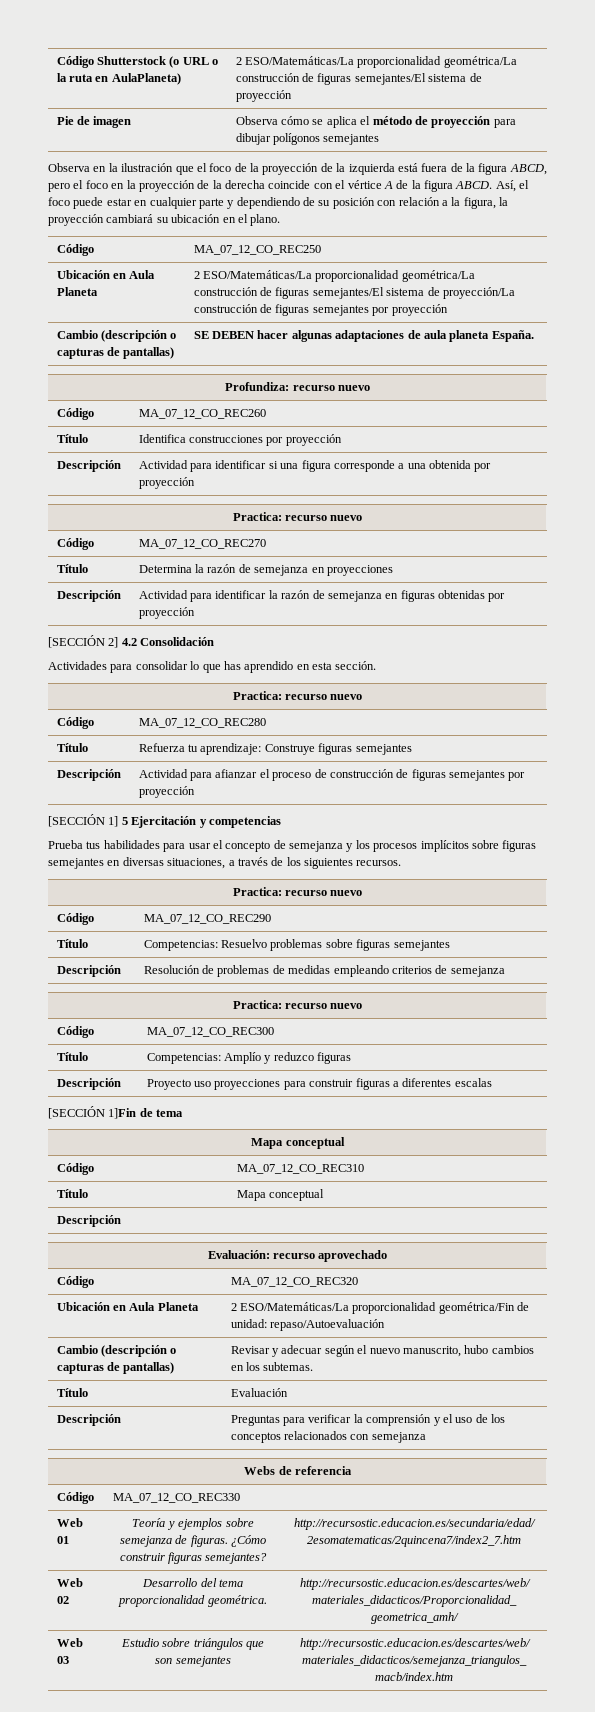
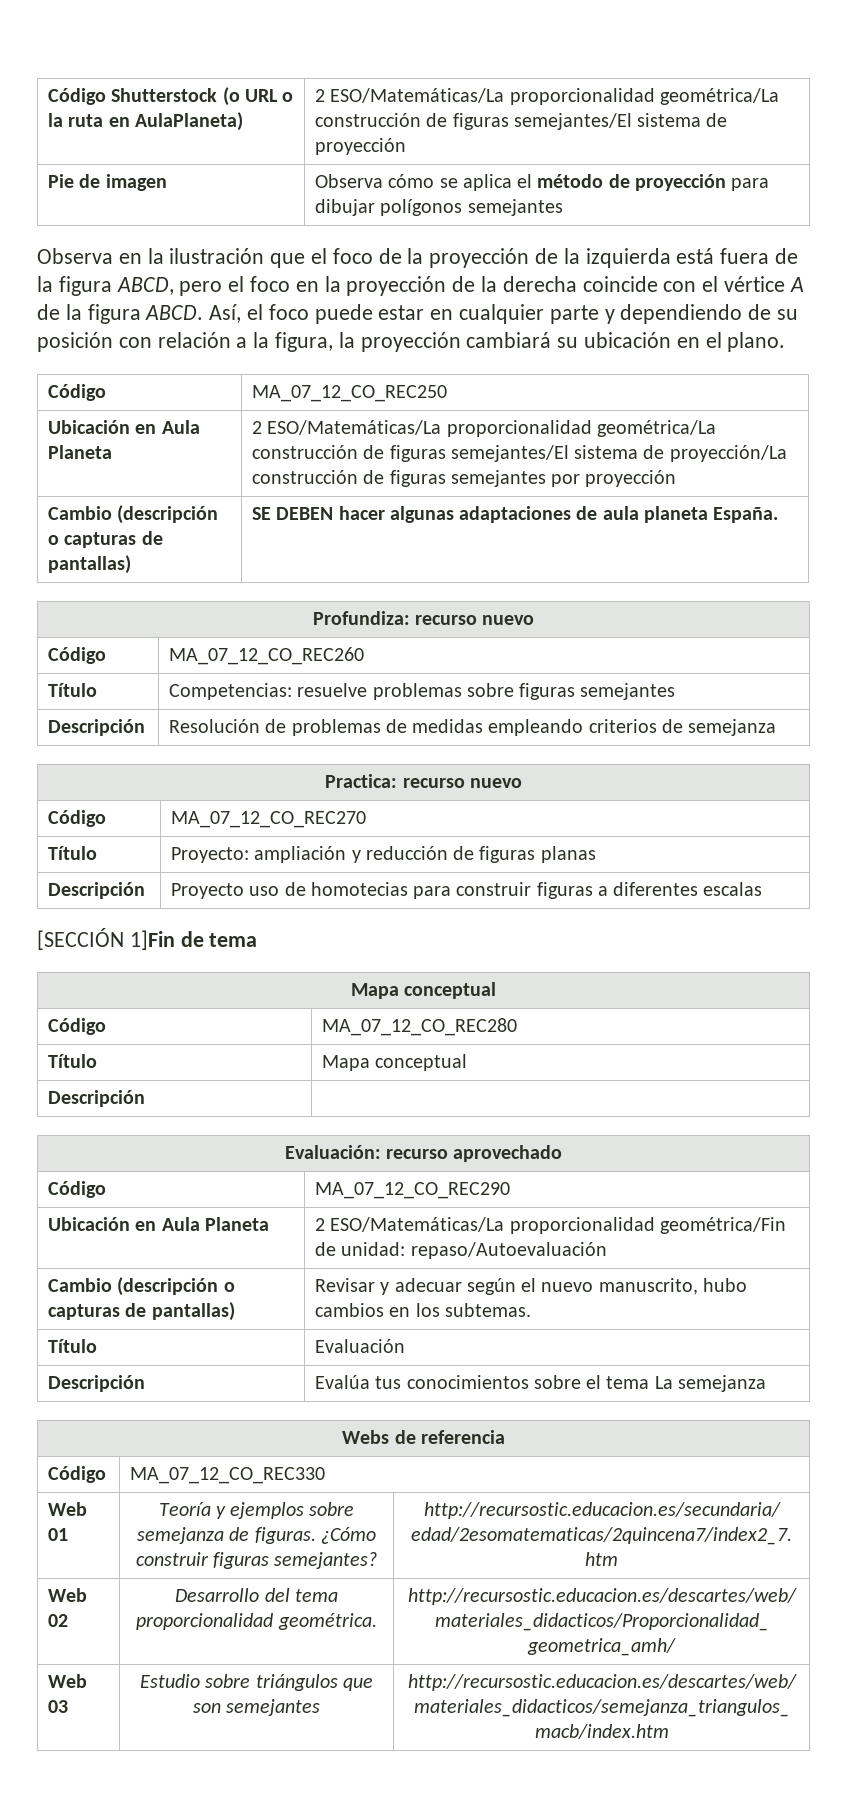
[56,434,88,443] [138,434,342,446] [56,460,121,472] [138,460,492,472] [138,477,195,489] [232,512,363,521] [56,538,94,550] [138,539,266,549] [56,564,88,573] [138,564,393,576] [56,590,121,602] [138,590,506,602] [138,607,195,619] [48,635,215,648] [48,661,377,673] [232,691,363,700] [56,717,94,729] [138,718,266,728] [56,743,88,752] [138,743,412,755] [56,769,121,781] [138,769,526,781] [138,786,195,798] [48,814,281,828] [48,840,537,852] [48,857,402,869] [232,887,363,896] [56,913,94,925] [143,914,271,924] [56,939,88,948] [143,939,268,951] // Título | Identifica construcciones por proyección // Descripción | Actividad para identificar si una figura corresponde a una obtenida por proyección // Practica: recurso nuevo // Código | MA_07_12_CO_REC270 // Título | Determina la razón de semejanza en proyecciones // Descripción | Actividad para identificar la razón de semejanza en figuras obtenidas por proyección // [SECCIÓN 2] 4.2 Consolidación // Actividades para consolidar lo que has aprendido en esta sección. // Practica: recurso nuevo // Código | MA_07_12_CO_REC280 // Título | Refuerza tu aprendizaje: Construye figuras semejantes // Descripción | Actividad para afianzar el proceso de construcción de figuras semejantes por proyección // [SECCIÓN 1] 5 Ejercitación y competencias // Prueba tus habilidades para usar el concepto de semejanza y los procesos implícitos sobre figuras semejantes en diversas situaciones, a través de los siguientes recursos. // Practica: recurso nuevo // Código | MA_07_12_CO_REC290 // Título | Competencias: Resuelvo -> [48,683,98,697] [169,683,368,700] // Título | Competencias: resuelve
[146,1027,274,1037] [56,1052,88,1061] [146,1052,352,1064] MA_07_12_CO_REC300 // Título | Competencias: Amplío y reduzco figuras -> [171,811,367,828] [48,846,98,860] [171,846,596,863] MA_07_12_CO_REC270 // Título | Proyecto: ampliación y reducción de figuras planas
[214,1079,281,1090] proyecciones -> [284,882,408,896] de homotecias
[236,1164,364,1174] MA_07_12_CO_REC310 -> [322,1018,518,1036] MA_07_12_CO_REC280
[230,1277,358,1287] MA_07_12_CO_REC320 -> [315,1182,511,1199] MA_07_12_CO_REC290
[230,1414,506,1426] [230,1431,370,1443] Preguntas para verificar la comprensión y el uso de los conceptos relacionados con -> [315,1375,673,1389] Evalúa tus conocimientos sobre el tema La

